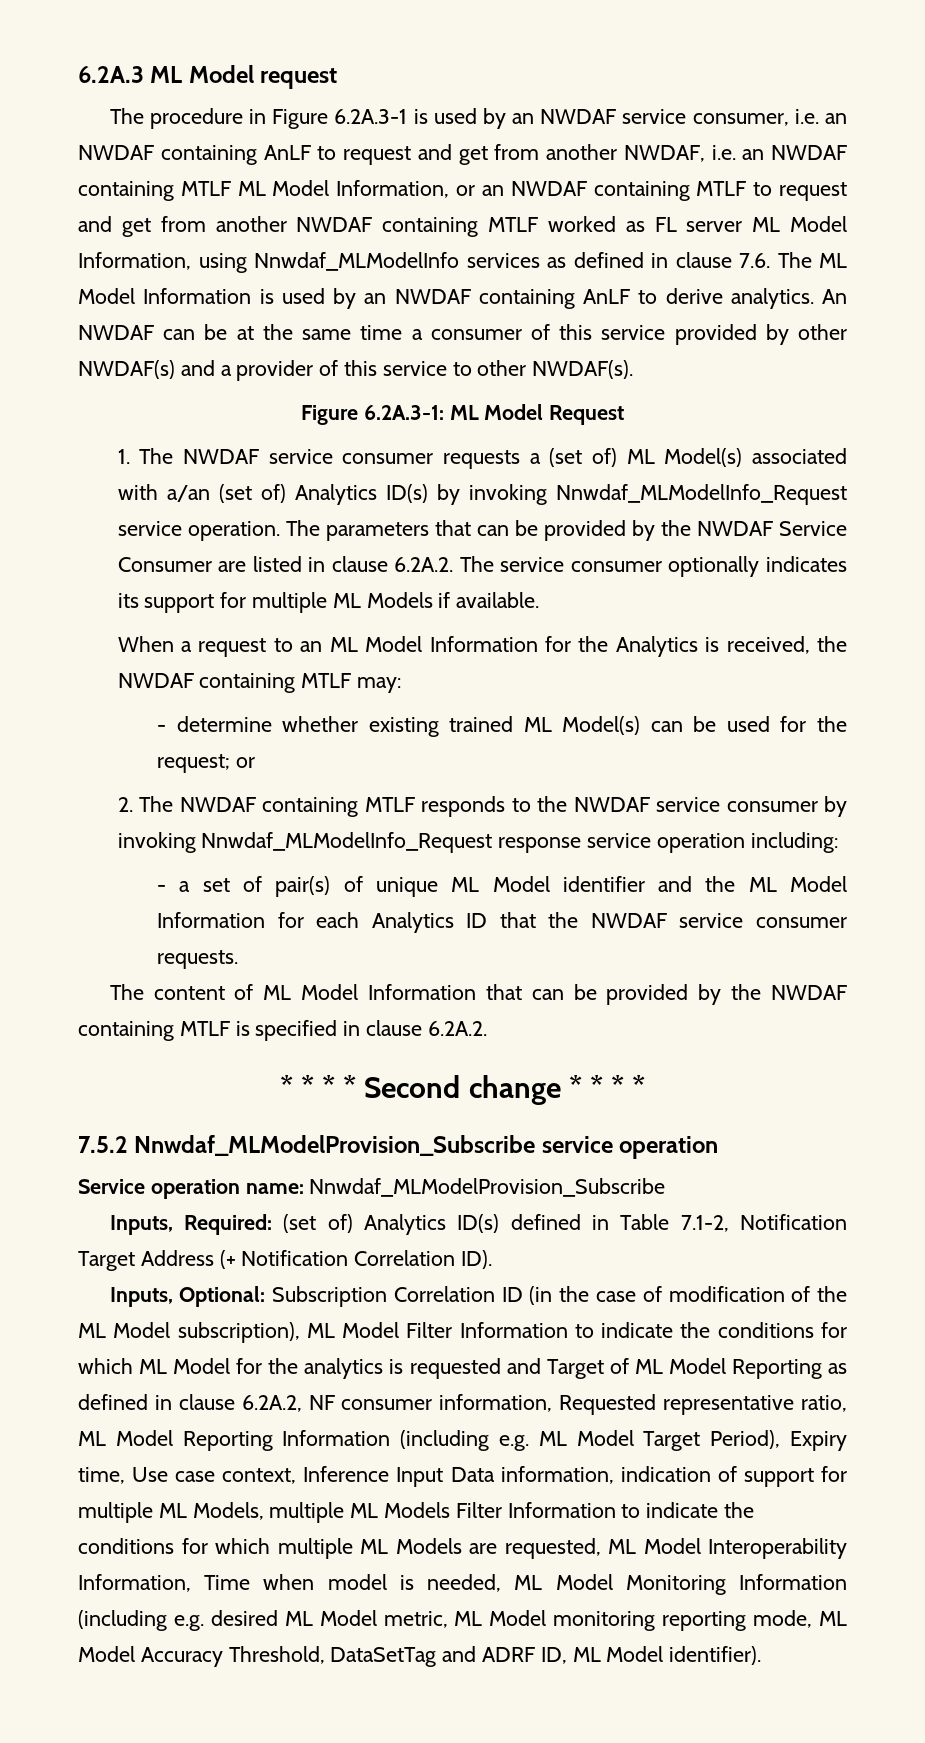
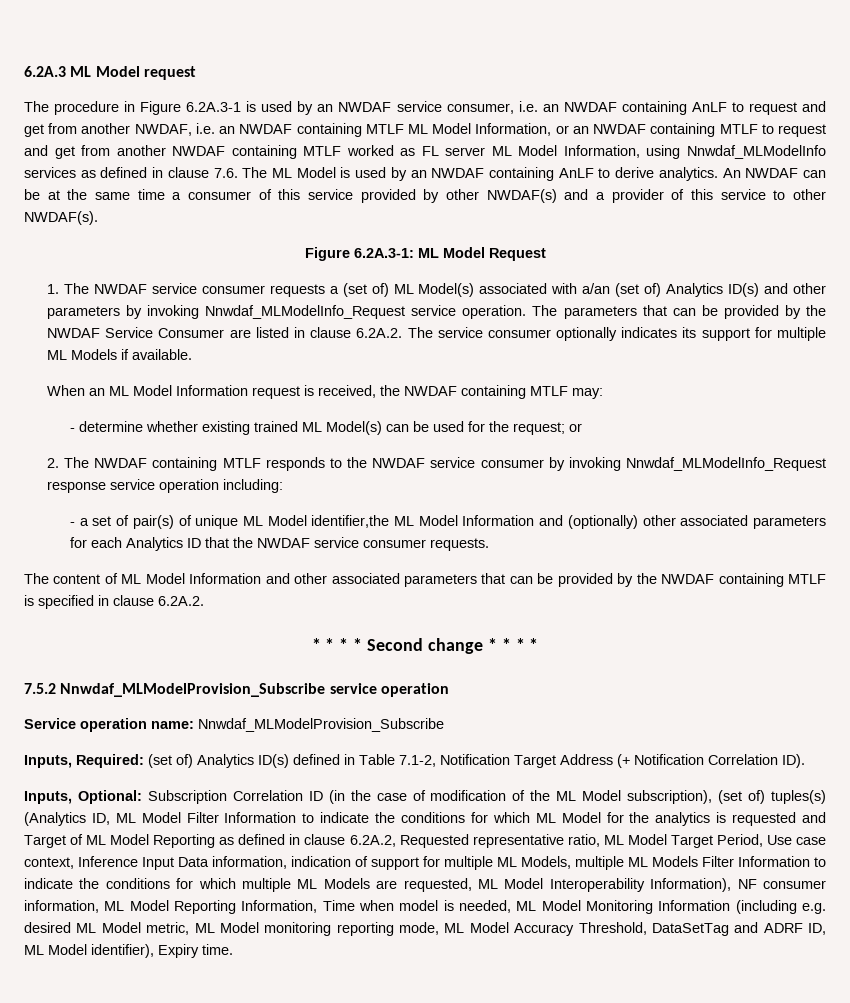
[143,288,252,304] Information -> (336, 172) none
(428, 493) none -> [764,283,826,294] [47,306,121,319] and other parameters
[180,638,293,657] a request to -> (86, 390) none
[544,636,698,657] for the Analytics -> [252,386,301,399] request
[562,876,847,892] [157,912,266,928] identifier and the ML Model Information -> [311,515,826,529] identifier,the ML Model Information and (optionally) other associated parameters
(477, 992) none -> [265,573,478,587] and other associated parameters
(300, 1332) none -> [718,790,827,804] [24,812,110,826] (set of) tuples(s) (Analytics ID,
[308,1394,553,1412] NF consumer information, -> (396, 841) none
[182,1430,847,1451] [78,1467,125,1484] Reporting Information (including e.g. ML Model Target Period), Expiry time, -> [670,834,763,848] Target Period,
(847, 1548) none -> [650,878,826,892] [24,900,236,914] Information), NF consumer information, ML Model Reporting
[669,1646,762,1665] identifier). -> [91,944,233,958] identifier), Expiry time.

